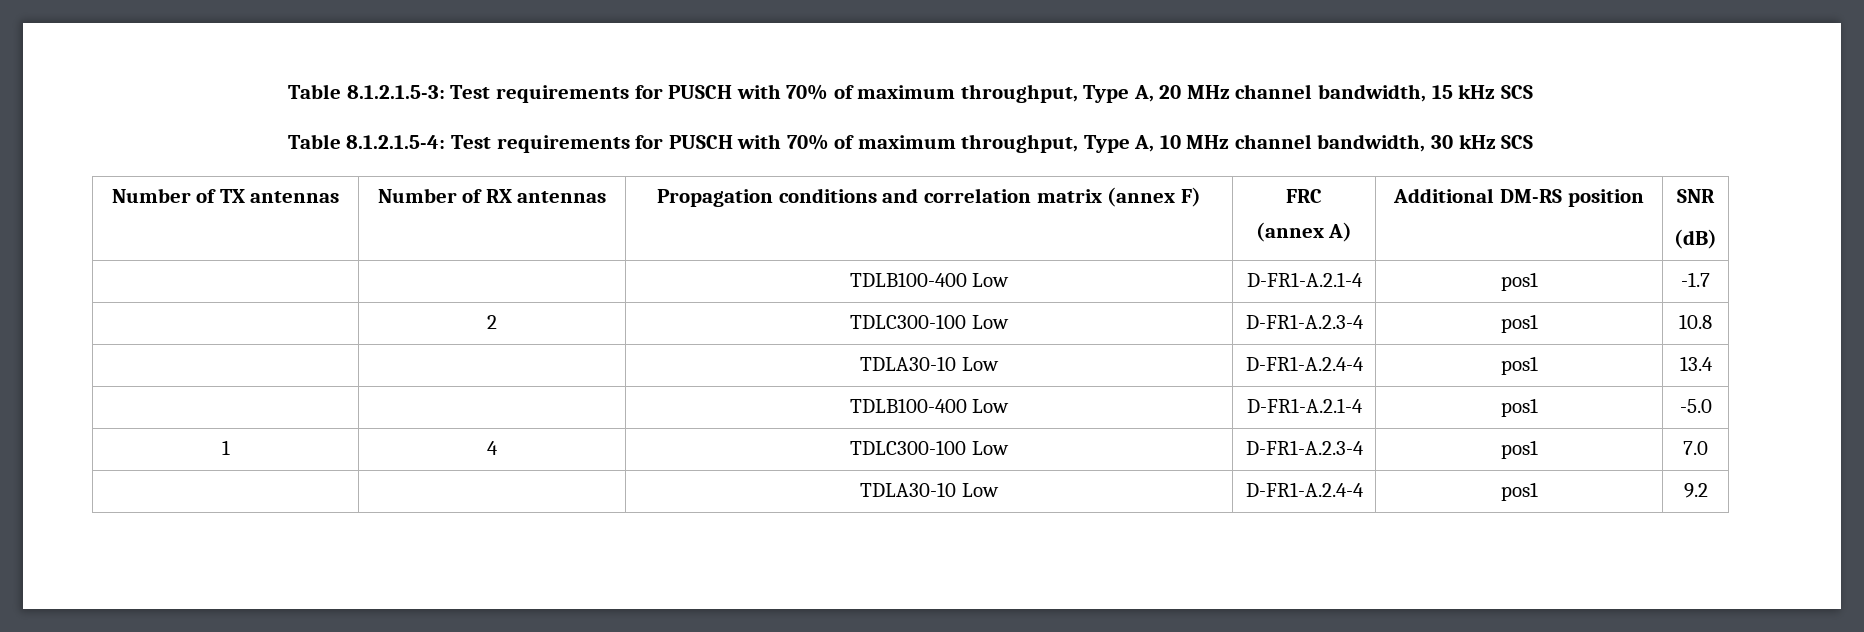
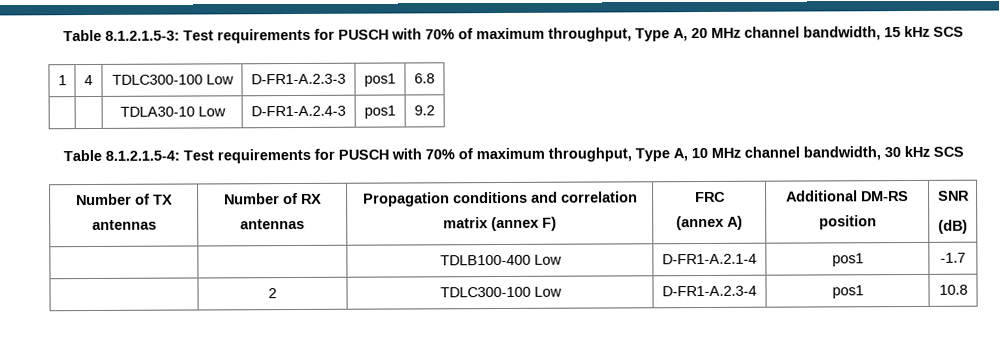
(1533, 92) none -> [57,75,67,86] [84,74,93,86] [111,74,234,85] [251,73,346,85] [364,73,396,87] [414,73,435,84] [119,106,226,117] [251,105,346,117] [364,105,396,119] [414,105,435,116] // 1 | 4 | TDLC300-100 Low | D-FR1-A.2.3-3 | pos1 | 6.8 // | | TDLA30-10 Low | D-FR1-A.2.4-3 | pos1 | 9.2
[860,356,999,371] [1245,356,1364,371] [1500,356,1538,375] [1679,356,1713,371] [849,398,1010,413] [1246,398,1363,413] [1500,398,1538,417] [1679,399,1712,413] [221,440,230,455] [487,441,498,455] [850,440,1009,455] [1245,440,1364,455] [1500,440,1538,459] [1683,441,1708,455] [860,482,999,497] [1245,482,1364,497] [1500,482,1538,501] [1683,483,1708,498] // | | TDLA30-10 Low | D-FR1-A.2.4-4 | pos1 | 13.4 // | | TDLB100-400 Low | D-FR1-A.2.1-4 | pos1 | -5.0 // 1 | 4 | TDLC300-100 Low | D-FR1-A.2.3-4 | pos1 | 7.0 // | | TDLA30-10 Low | D-FR1-A.2.4-4 | pos1 | 9.2 -> (968, 289) none

